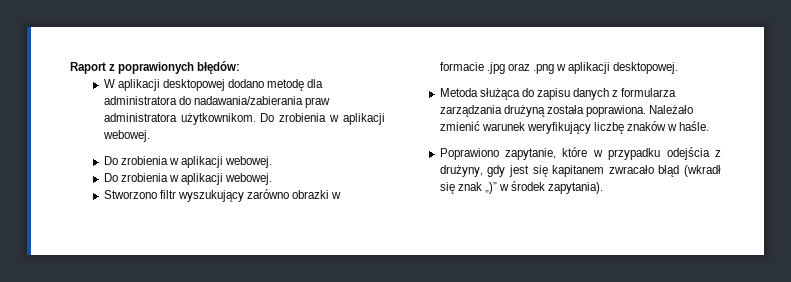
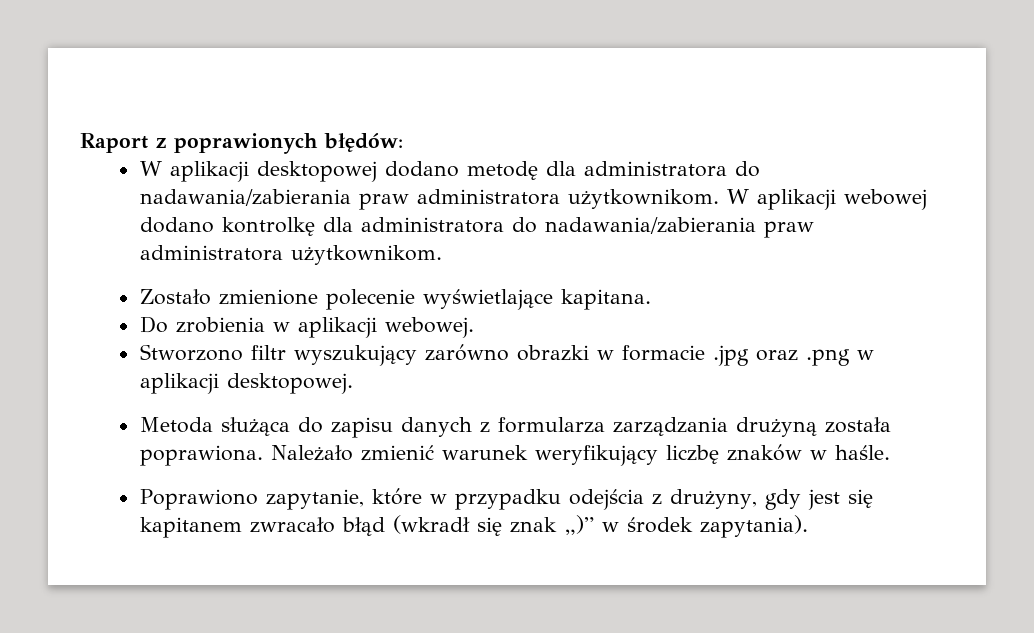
[260,113,385,125] [102,130,150,142] [103,156,273,168] Do zrobienia w aplikacji webowej. // Do zrobienia w aplikacji webowej. -> [726,189,927,210] [139,217,814,238] [139,245,442,265] [139,289,651,310] W aplikacji webowej dodano kontrolkę dla administratora do nadawania/zabierania praw administratora użytkownikom. // Zostało zmienione polecenie wyświetlające kapitana.

